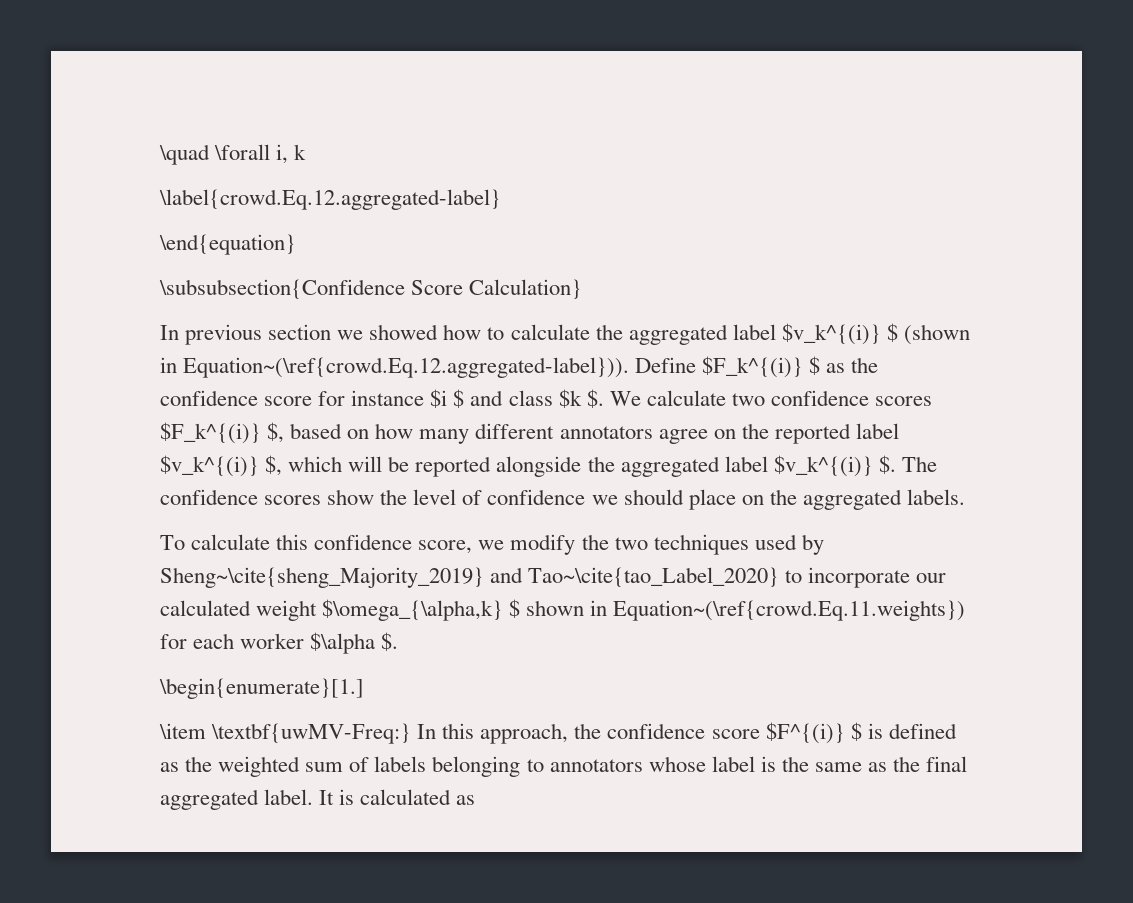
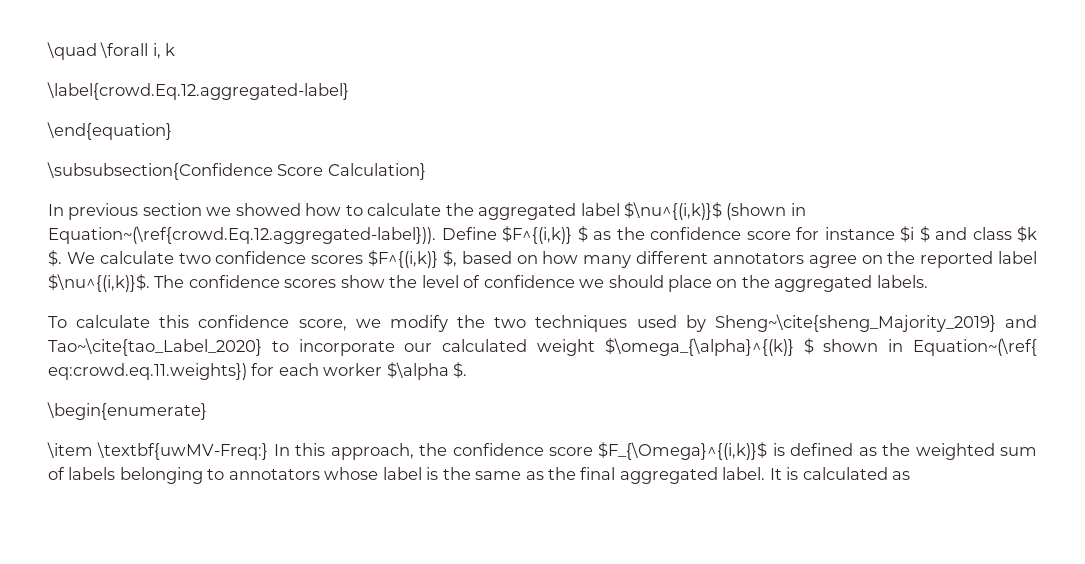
[781,323,898,345] $v_k^{(i)} $ -> [624,202,723,220] $\nu^{(i,k)}$
[702,356,804,378] $F_k^{(i)} -> [502,226,572,244] $F^{(i,k)}
[160,422,261,444] $F_k^{(i)} -> [368,250,438,268] $F^{(i,k)}
[160,455,896,477] $v_k^{(i)} $, which will be reported alongside the aggregated label $v_k^{(i)} $. -> [48,274,150,292] $\nu^{(i,k)}$.
[322,599,504,621] $\omega_{\alpha,k} -> [604,338,794,356] $\omega_{\alpha}^{(k)}
[613,600,966,621] Equation~(\ref{crowd.Eq.11.weights}) -> [912,338,1037,356] [48,363,247,380] Equation~(\ref{ eq:crowd.eq.11.weights})
[159,678,364,699] \begin{enumerate}[1.] -> [47,402,207,420] \begin{enumerate}
[765,722,862,744] $F^{(i)} $ -> [598,442,768,460] $F_{\Omega}^{(i,k)}$

